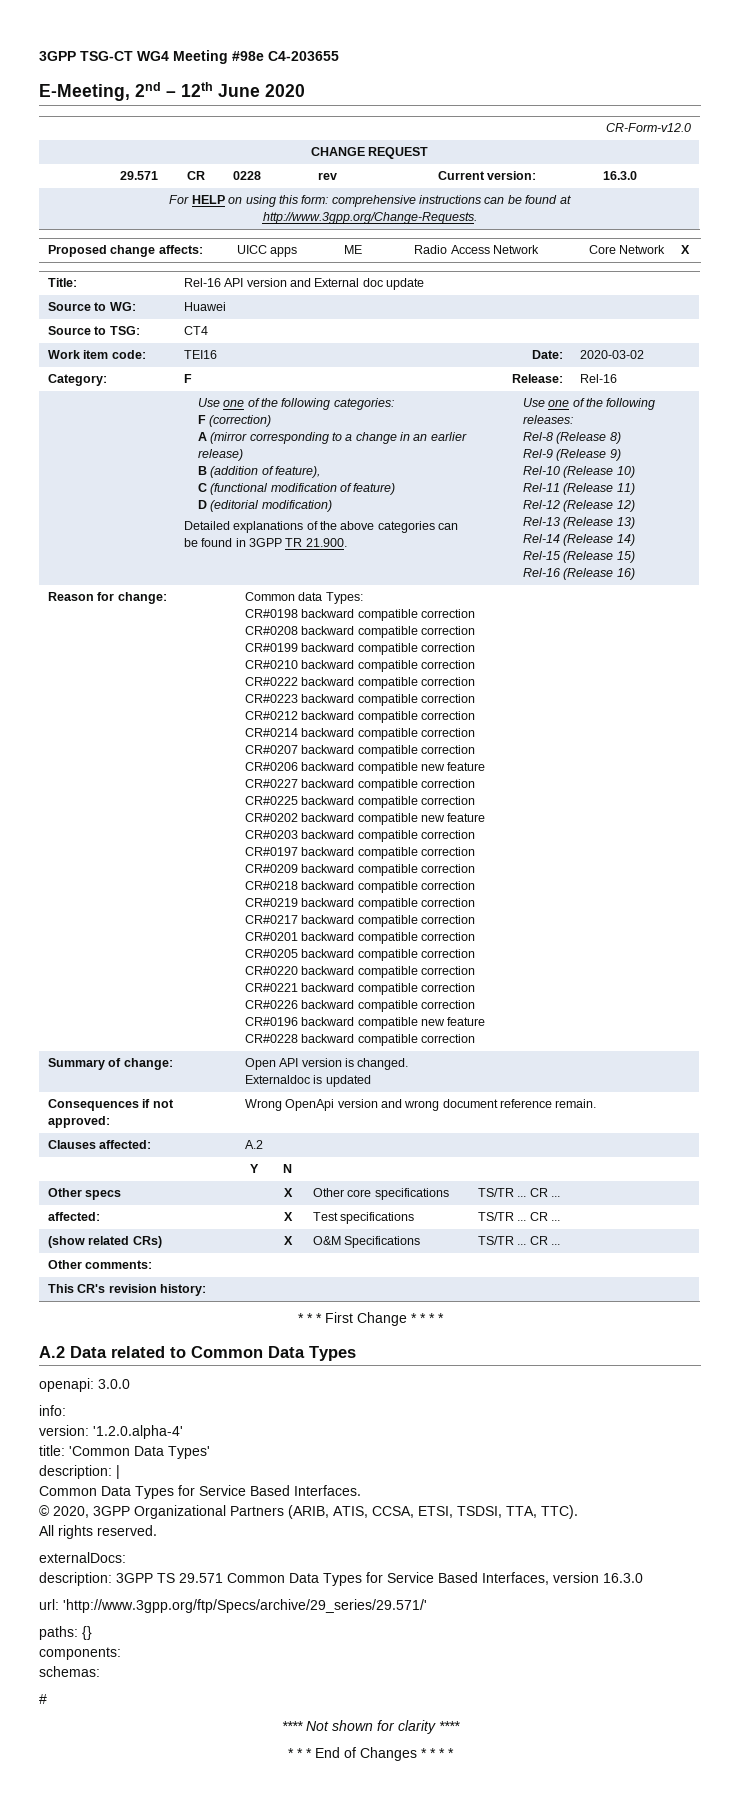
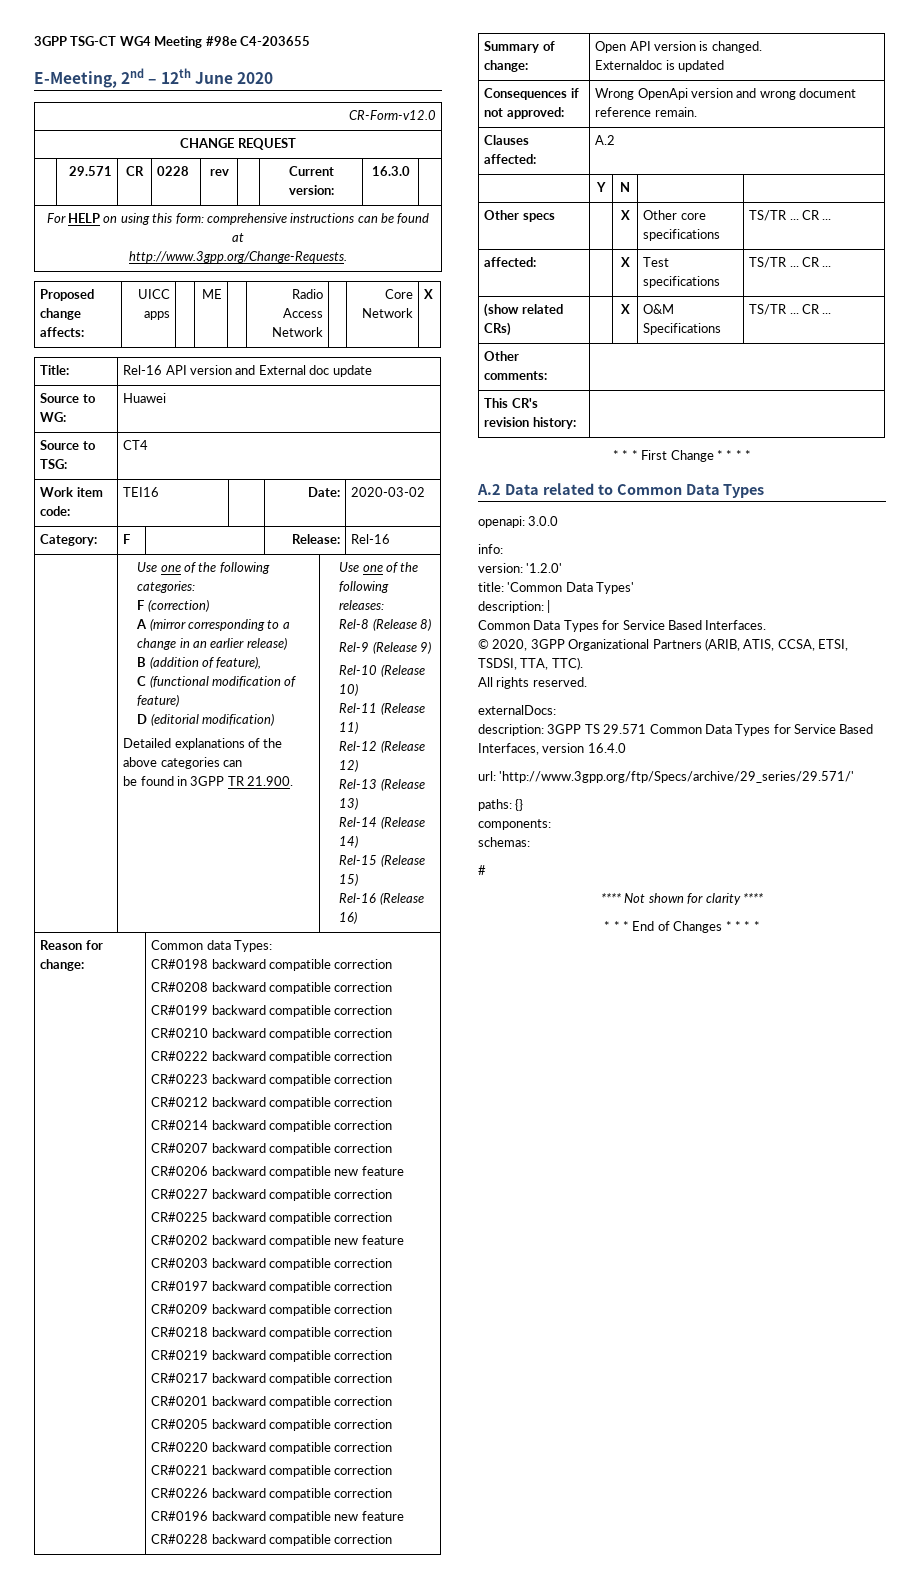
[93,1425,183,1439] '1.2.0.alpha-4' -> [526,563,563,573] '1.2.0'
[603,1573,643,1583] 16.3.0 -> [587,743,626,753] 16.4.0

